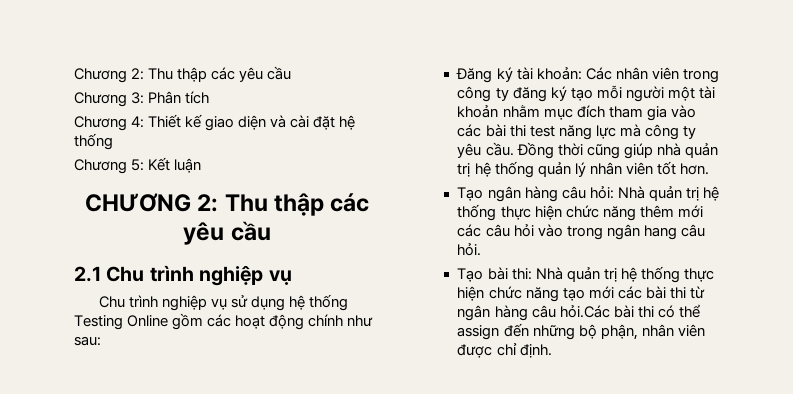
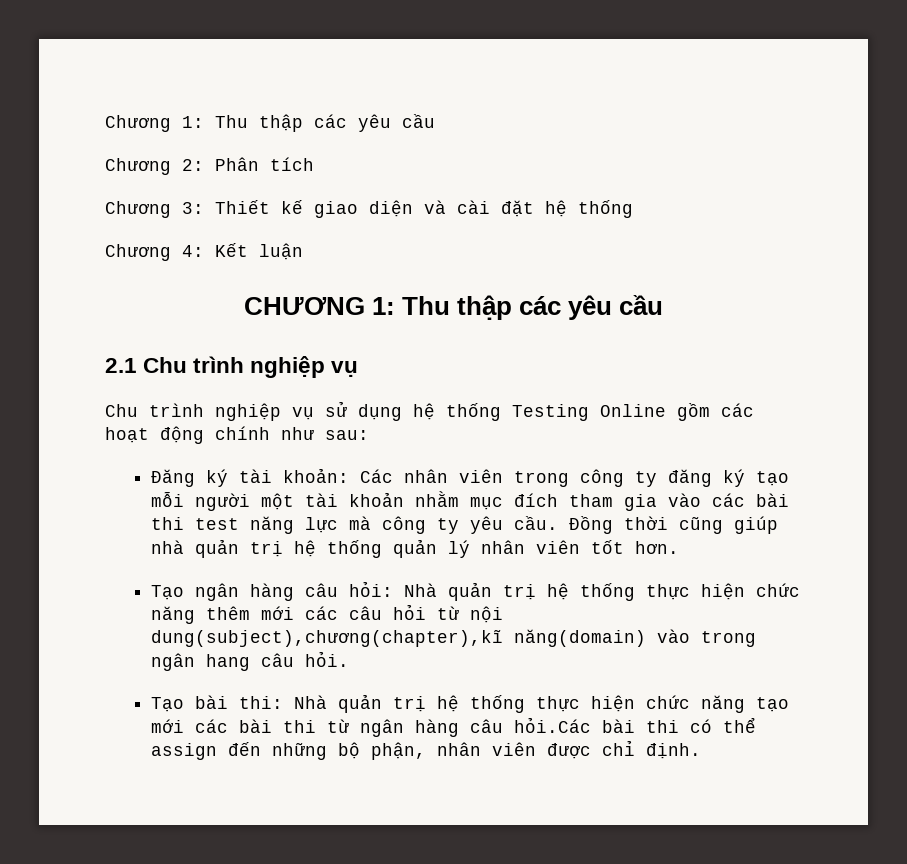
[74,68,145,83] Chương 2: -> [105,115,204,132] Chương 1:
[131,92,145,104] 3: -> [182,159,204,171] 2:
[131,116,145,128] 4: -> [182,202,204,214] 3:
[131,159,145,171] 5: -> [182,245,204,257] 4:
[197,194,219,212] 2: -> [371,297,395,315] 1:
(534, 230) none -> [436,606,503,623] [150,629,646,647] từ nội dung(subject),chương(chapter),kĩ năng(domain)

